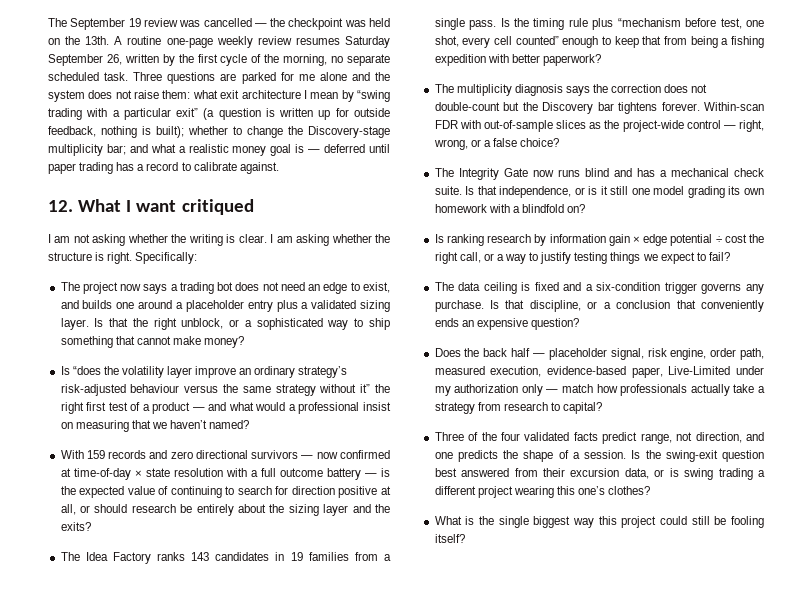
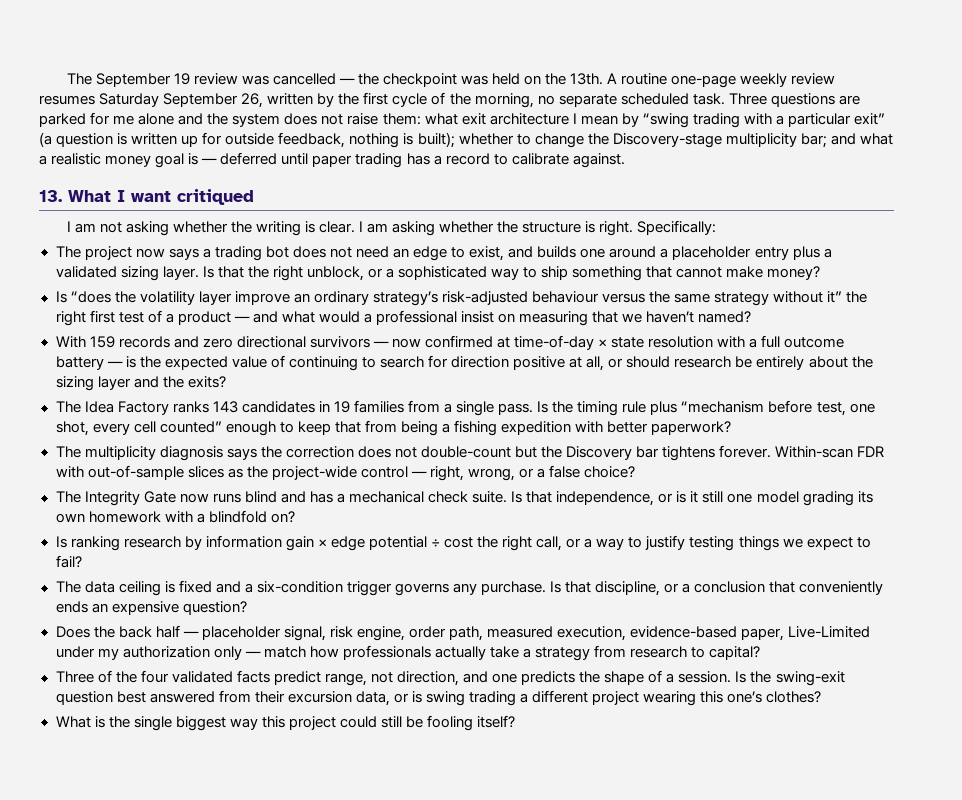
[48,200,73,212] 12. -> [39,190,62,202] 13.

